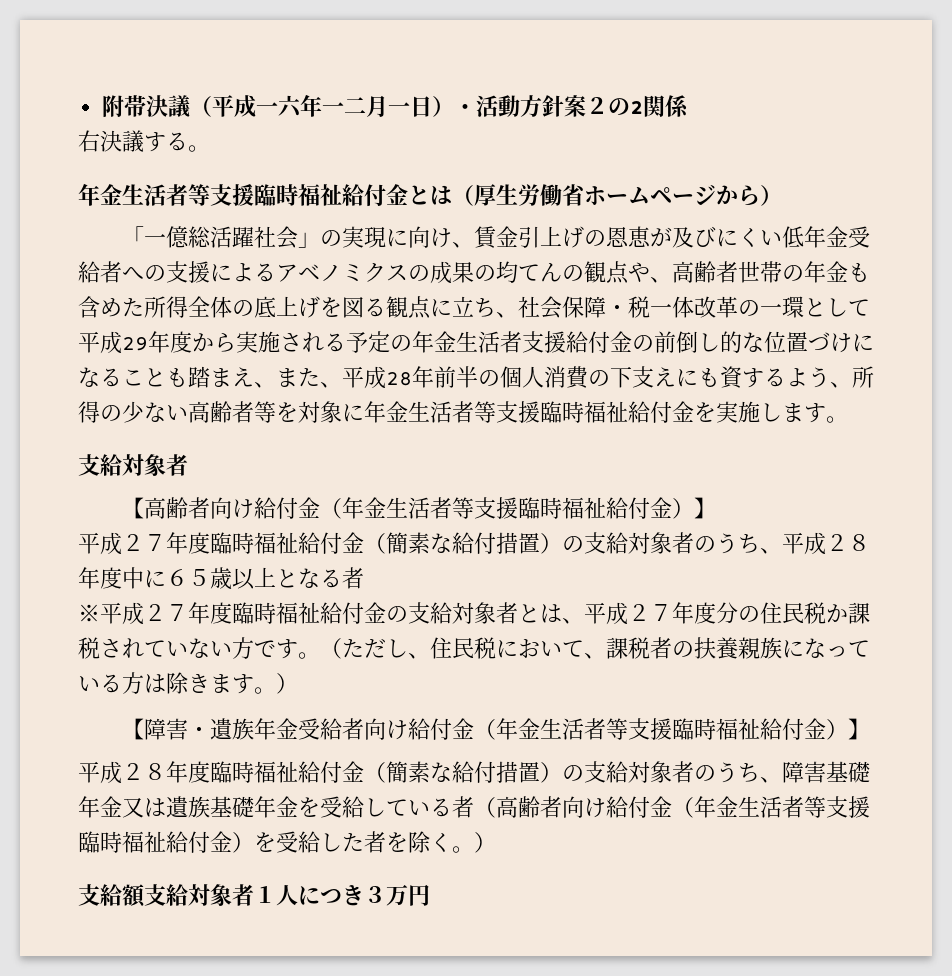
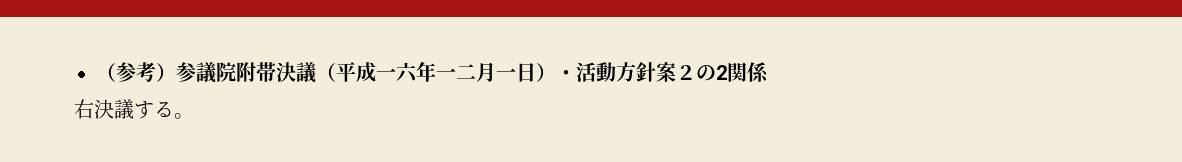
(102, 106) none -> [96,62,236,83] （参考）参議院
[78,183,782,207] [121,226,870,249] [78,261,870,284] [78,296,870,319] [78,331,874,354] [78,366,874,389] [78,401,848,423] [78,454,188,476] [121,497,716,519] [78,532,870,555] [78,567,364,590] [78,602,870,625] [78,637,870,659] [78,672,298,694] [121,718,870,740] [78,761,870,784] [78,796,870,818] [78,831,496,853] [78,884,430,907] // 年金生活者等支援臨時福祉給付金とは（厚生労働省ホームページから） // 「一億総活躍社会」の実現に向け、賃金引上げの恩恵が及びにくい低年金受給者への支援によるアベノミクスの成果の均てんの観点や、高齢者世帯の年金も含めた所得全体の底上げを図る観点に立ち、社会保障・税一体改革の一環として平成29年度から実施される予定の年金生活者支援給付金の前倒し的な位置づけになることも踏まえ、また、平成28年前半の個人消費の下支えにも資するよう、所得の少ない高齢者等を対象に年金生活者等支援臨時福祉給付金を実施します。 // 支給対象者 // 【高齢者向け給付金（年金生活者等支援臨時福祉給付金）】 // 平成２７年度臨時福祉給付金（簡素な給付措置）の支給対象者のうち、平成２８年度中に６５歳以上となる者 // ※平成２７年度臨時福祉給付金の支給対象者とは、平成２７年度分の住民税か課税されていない方です。（ただし、住民税において、課税者の扶養親族になっている方は除きます。） // 【障害・遺族年金受給者向け給付金（年金生活者等支援臨時福祉給付金）】 // 平成２８年度臨時福祉給付金（簡素な給付措置）の支給対象者のうち、障害基礎年金又は遺族基礎年金を受給している者（高齢者向け給付金（年金生活者等支援臨時福祉給付金）を受給した者を除く。） // 支給額支給対象者１人につき３万円 -> (194, 116) none

